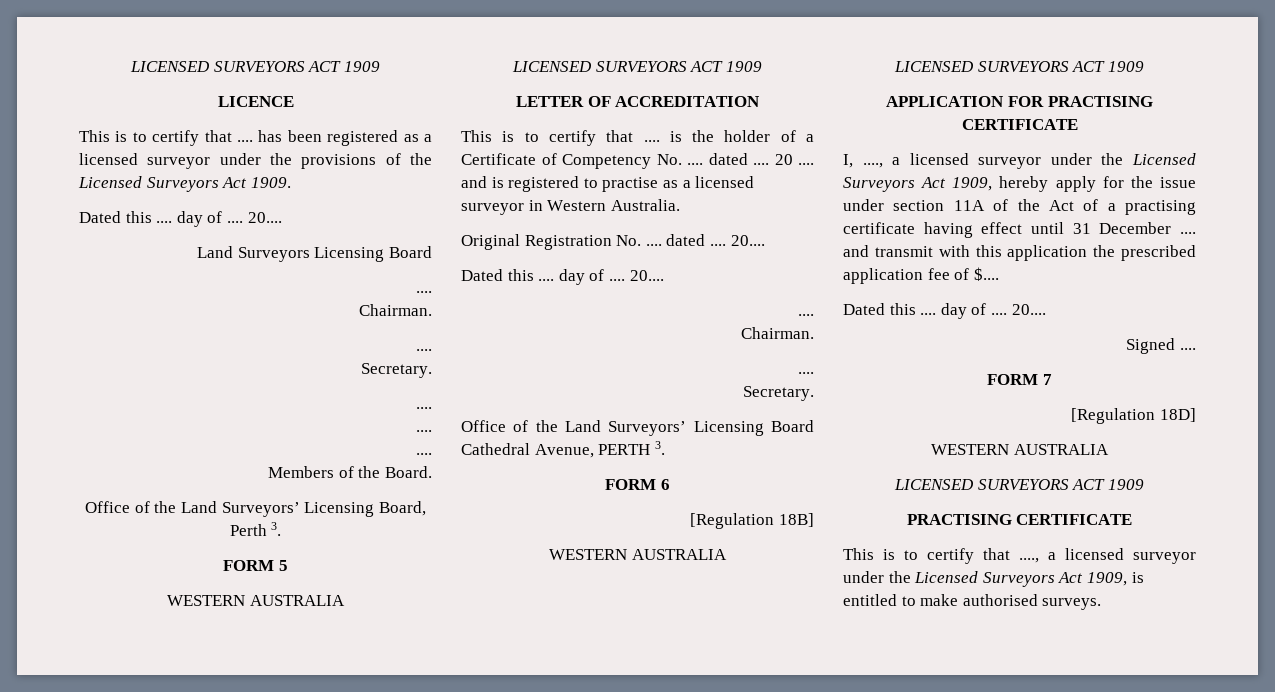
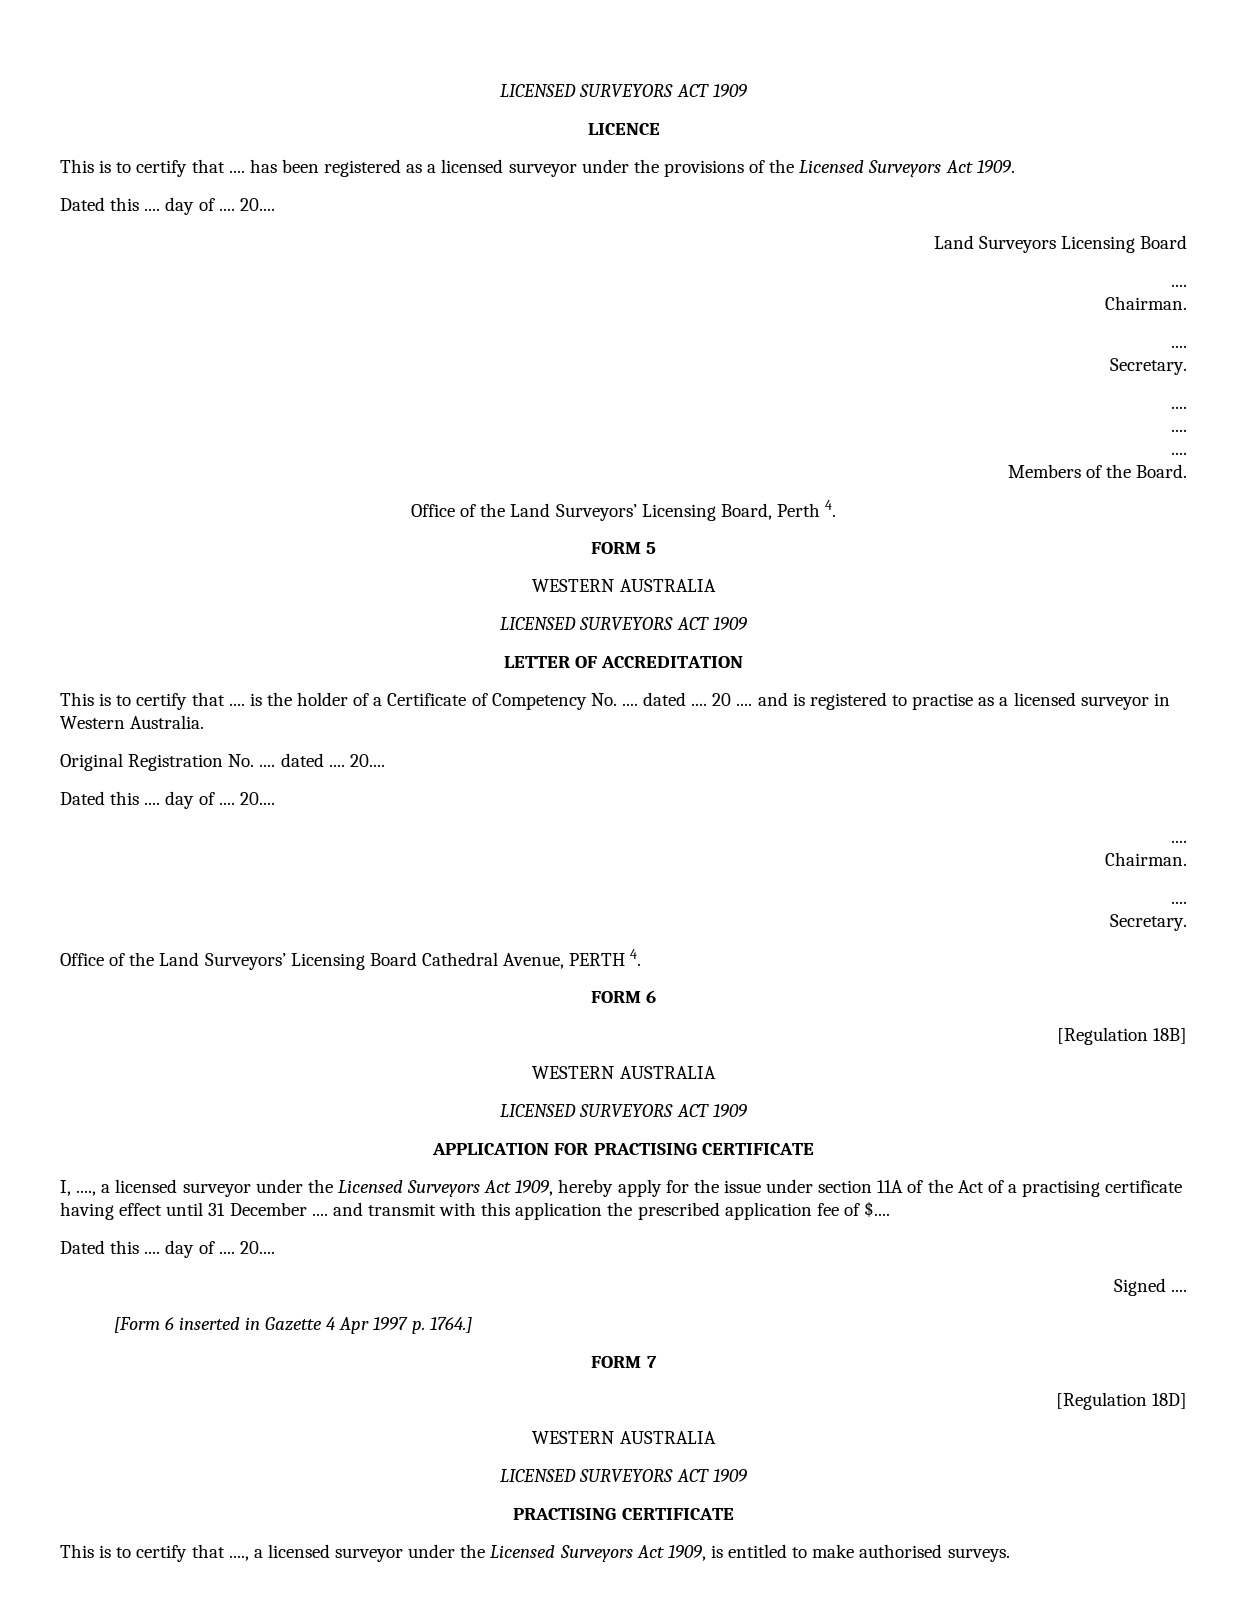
[271,522,282,536] 3. -> [825,500,837,517] 4.
[654,441,665,455] 3. -> [630,949,642,966] 4.
(1196, 349) none -> [113,1317,472,1334] // [Form 6 inserted in Gazette 4 Apr 1997 p. 1764.]

